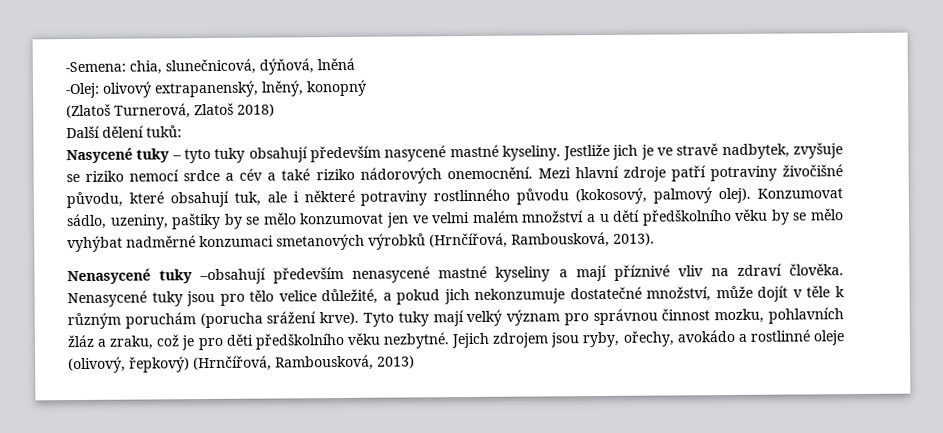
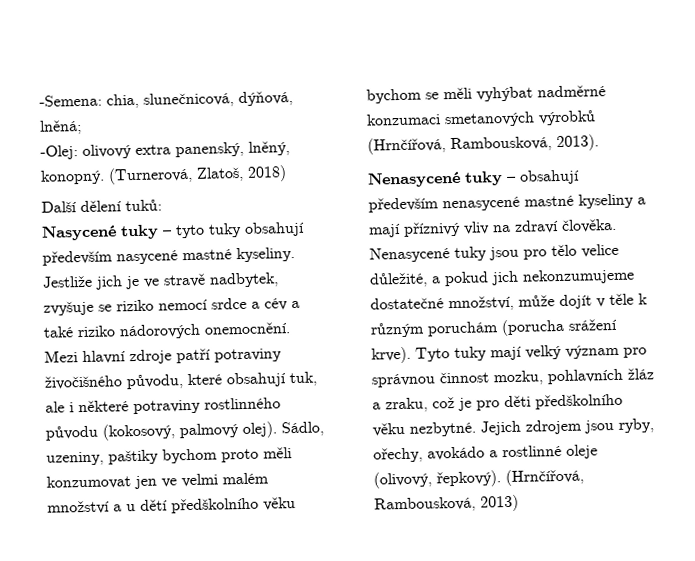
[317,57,355,71] lněná -> [39,119,82,135] lněná;
[154,79,367,98] [66,102,234,119] extrapanenský, lněný, konopný // (Zlatoš Turnerová, Zlatoš -> [135,141,290,158] [40,166,244,185] extra panenský, lněný, konopný. (Turnerová, Zlatoš,
[782,164,843,177] živočišné -> [44,375,122,390] živočišného
[756,188,843,199] [66,212,297,230] Konzumovat sádlo, uzeniny, paštiky by se mělo -> [281,421,324,437] [46,447,292,466] Sádlo, uzeniny, paštiky bychom proto měli
[770,208,844,225] by se mělo -> [366,87,472,104] bychom se měli
[199,267,267,285] –obsahují -> [507,169,580,185] – obsahují
[613,264,670,281] příznivé -> [403,221,461,237] příznivý
[474,288,566,304] nekonzumuje -> [522,268,635,285] nekonzumujeme
[129,356,190,373] řepkový) -> [436,470,501,488] řepkový).

